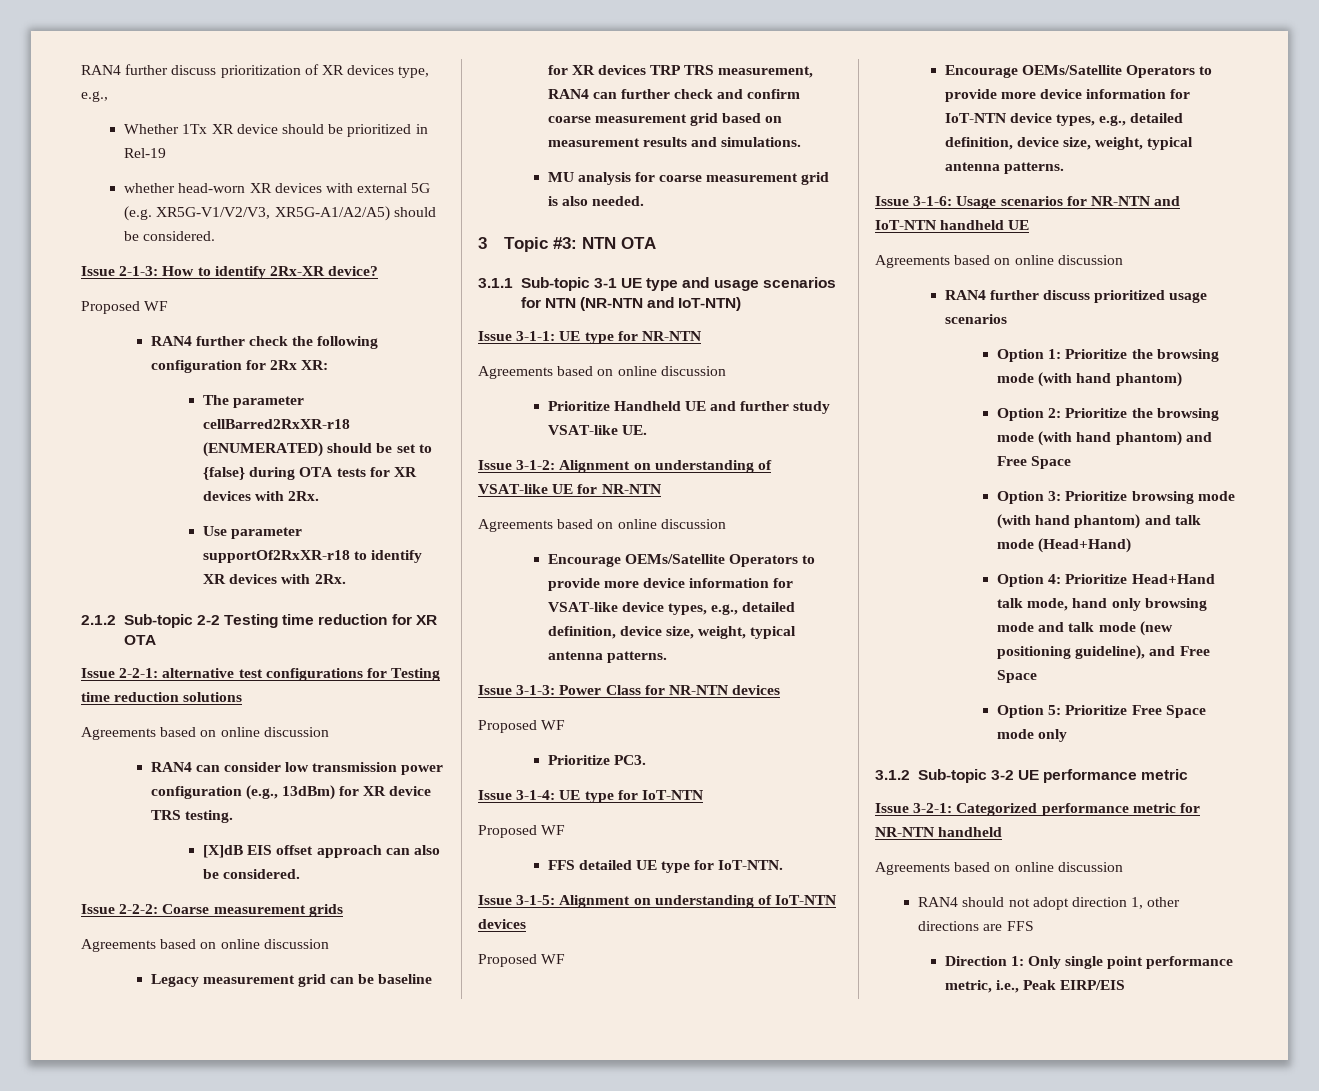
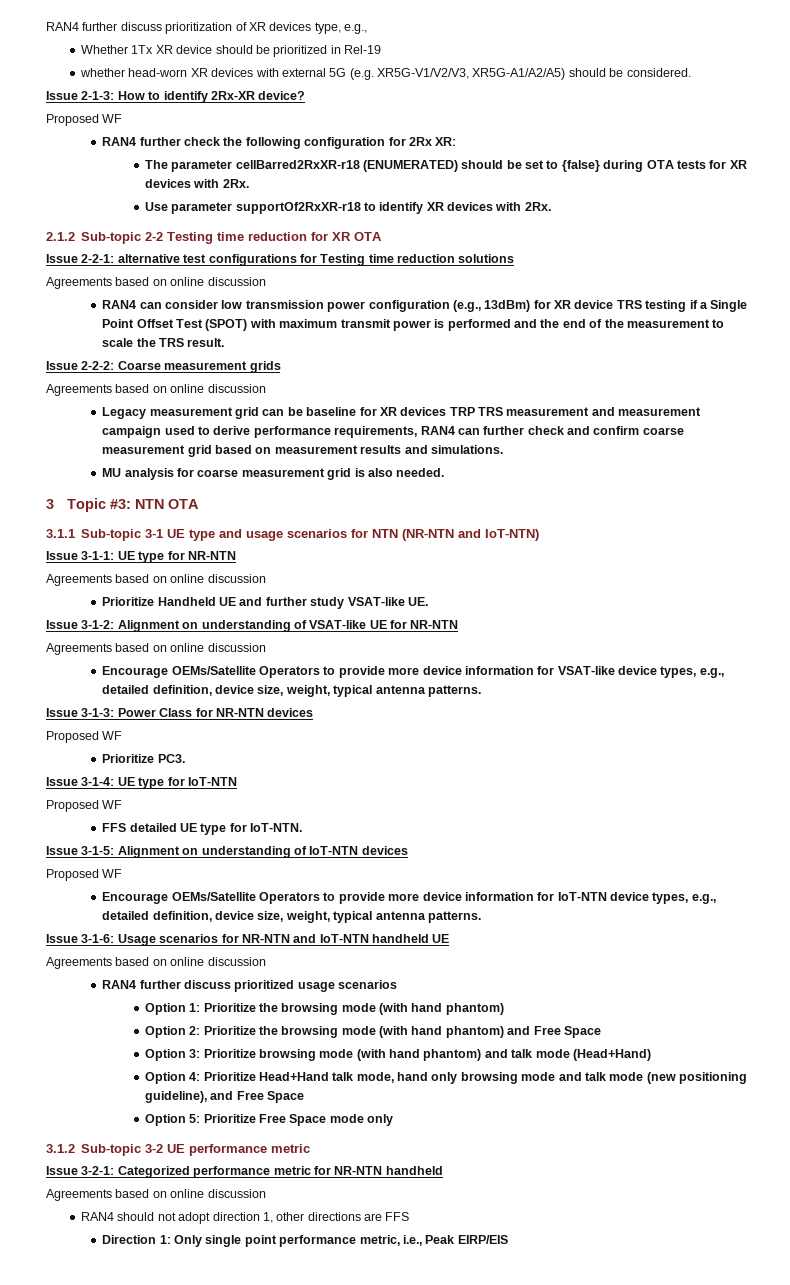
[184,810,233,823] [203,845,440,858] [203,869,301,879] testing. // [X]dB EIS offset approach can also be considered. -> [645,300,748,312] [102,319,725,331] [102,338,225,347] testing if a Single Point Offset Test (SPOT) with maximum transmit power is performed and the end of the measurement to scale the TRS result.
[718,66,814,78] measurement, -> [506,407,702,416] [102,426,418,438] measurement and measurement campaign used to derive performance requirements,

